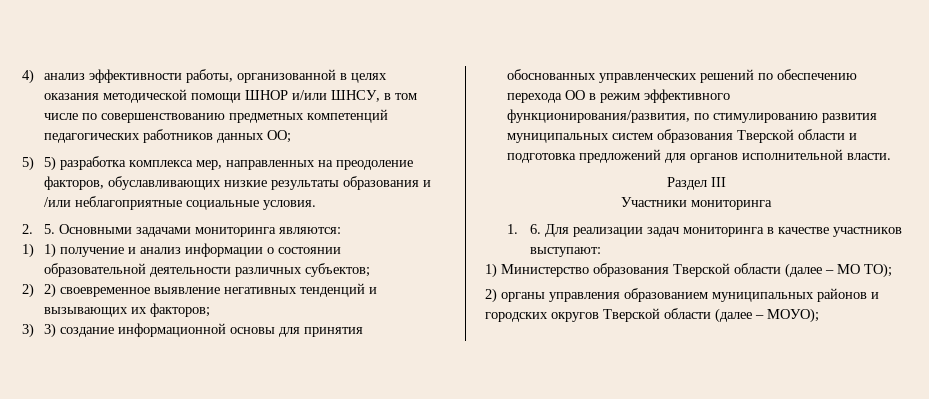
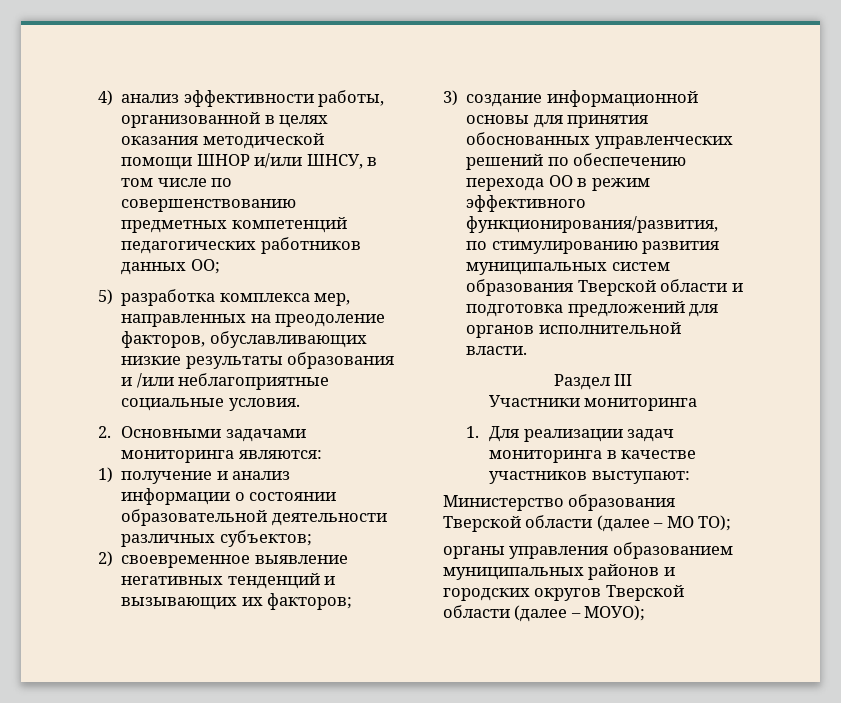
[44,156,57,171] 5) -> (113, 297) none
[44,224,56,234] 5. -> (111, 432) none
[44,243,57,258] 1) -> (113, 475) none
[44,283,57,298] 2) -> (113, 559) none
[44,323,57,338] 3) -> (458, 98) none
[529,224,541,234] 6. -> (480, 432) none
[485,263,497,278] 1) -> (690, 477) none
[485,288,497,303] 2) -> (732, 523) none

